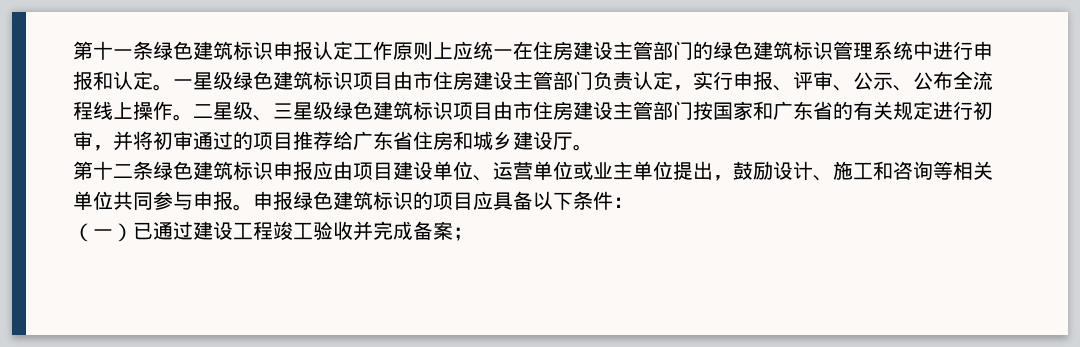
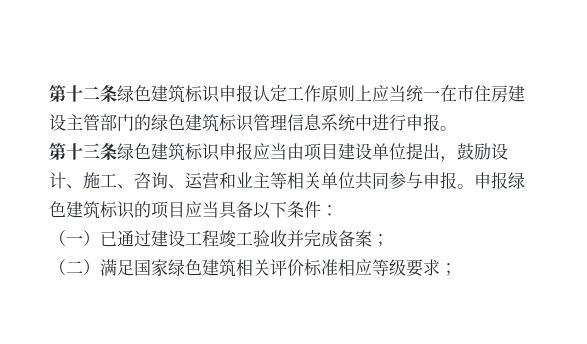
[73,41,133,60] 第十一 -> [49,84,100,102] 第十二
[473,41,533,60] 统一在 -> [389,85,474,102] 当统一在市
(873, 51) none -> [287,114,322,131] 信息
[93,71,993,91] [73,101,993,121] [73,131,573,151] 和认定。一星级绿色建筑标识项目由市住房建设主管部门负责认定，实行申报、评审、公示、公布全流程线上操作。二星级、三星级绿色建筑标识项目由市住房建设主管部门按国家和广东省的有关规定进行初审，并将初审通过的项目推荐给广东省住房和城乡建设厅 -> (440, 122) none
[113,164,133,178] 二 -> [83,143,100,158] 三
(333, 170) none -> [270,143,287,160] 当
[473,161,673,181] 、运营单位或业主单位 -> (406, 151) none
[873,161,933,180] 和咨询 -> [117,172,270,189] 、咨询、运营和业主
(493, 200) none -> [202,201,219,218] 当
(473, 234) none -> [49,259,457,277] // （二）满足国家绿色建筑相关评价标准相应等级要求；

